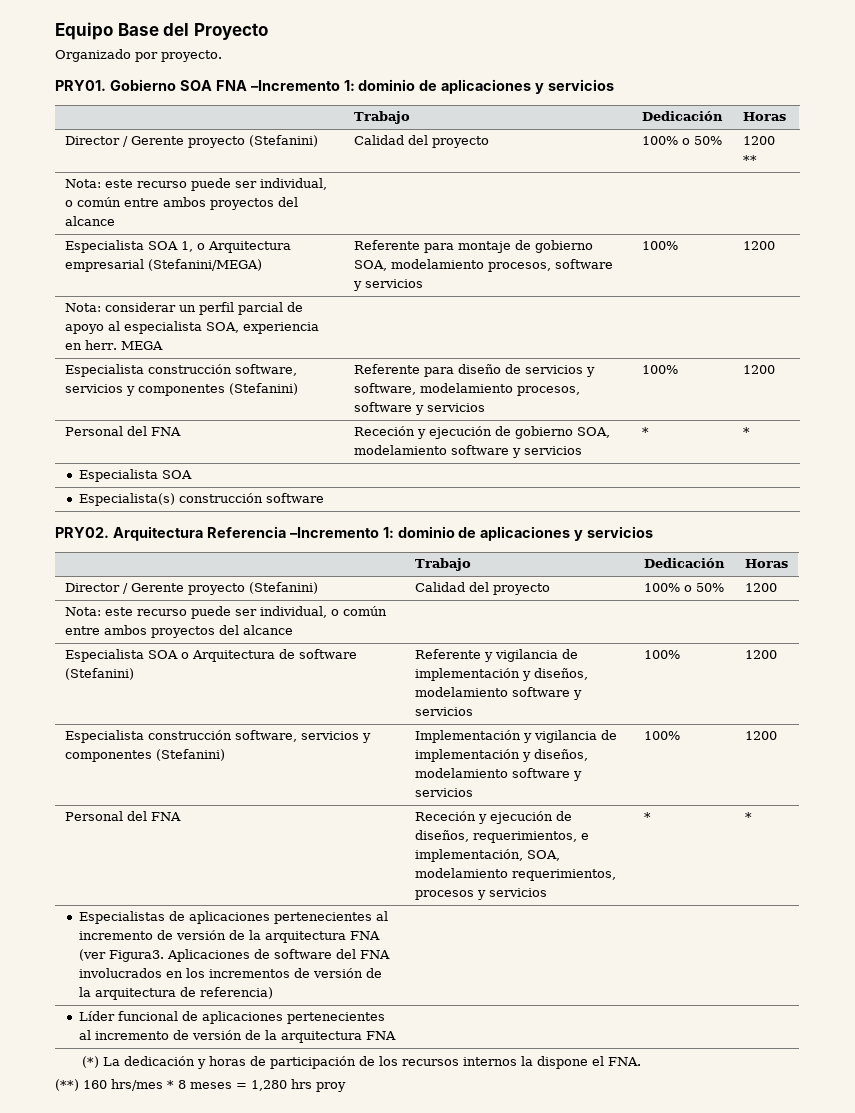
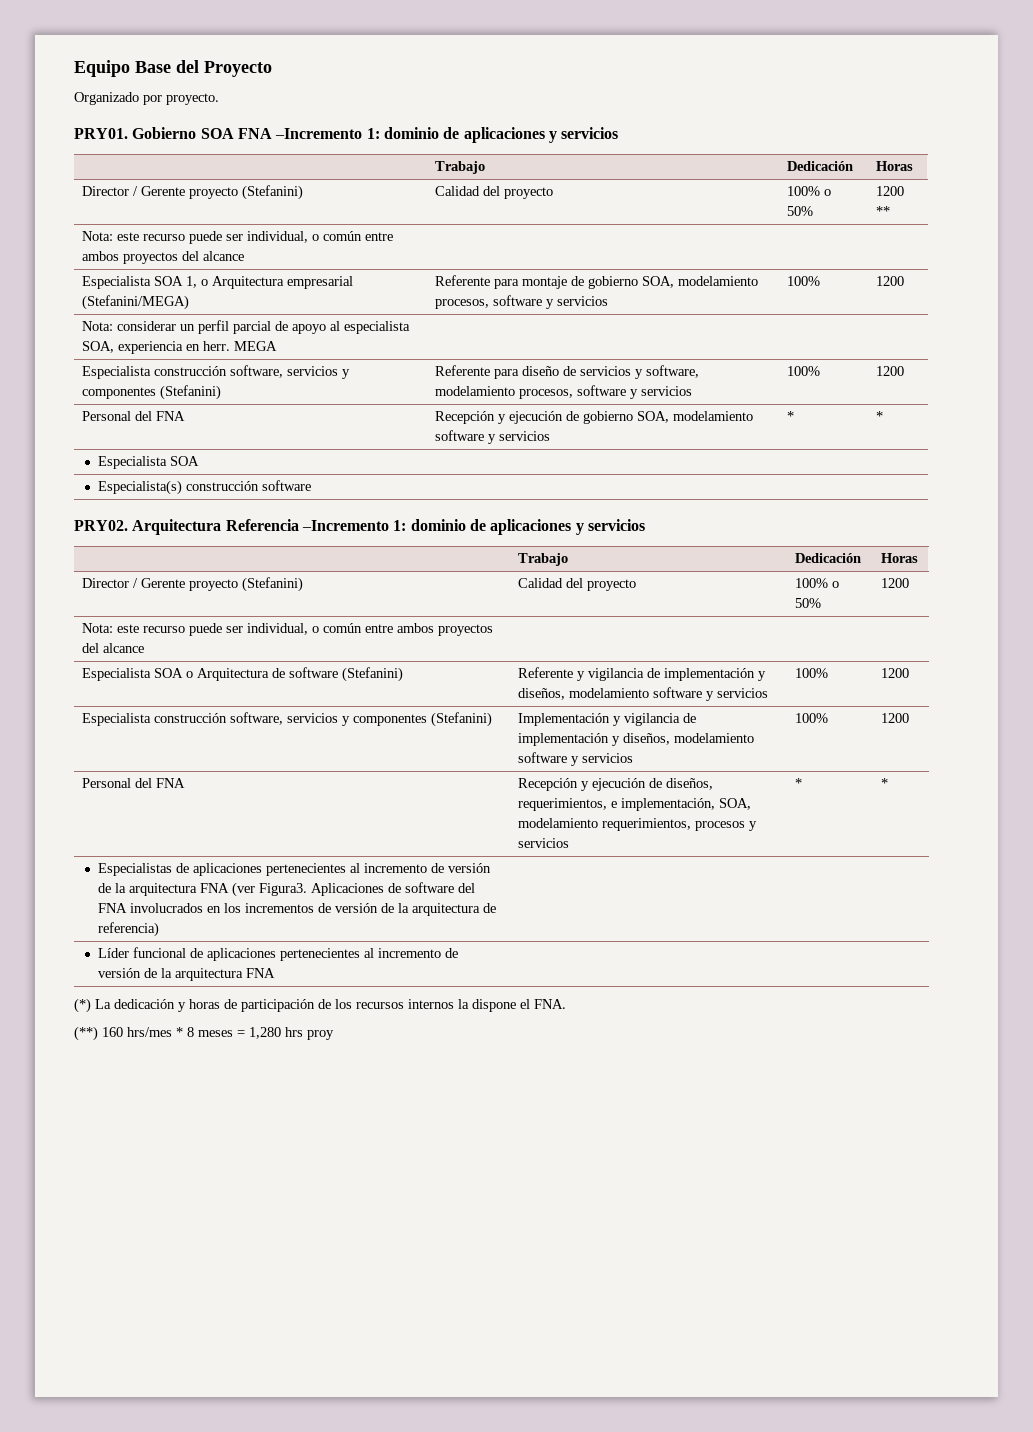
[353,426,415,436] Receción -> [435,411,496,424] Recepción
[414,811,476,821] Receción -> [518,778,579,791] Recepción

